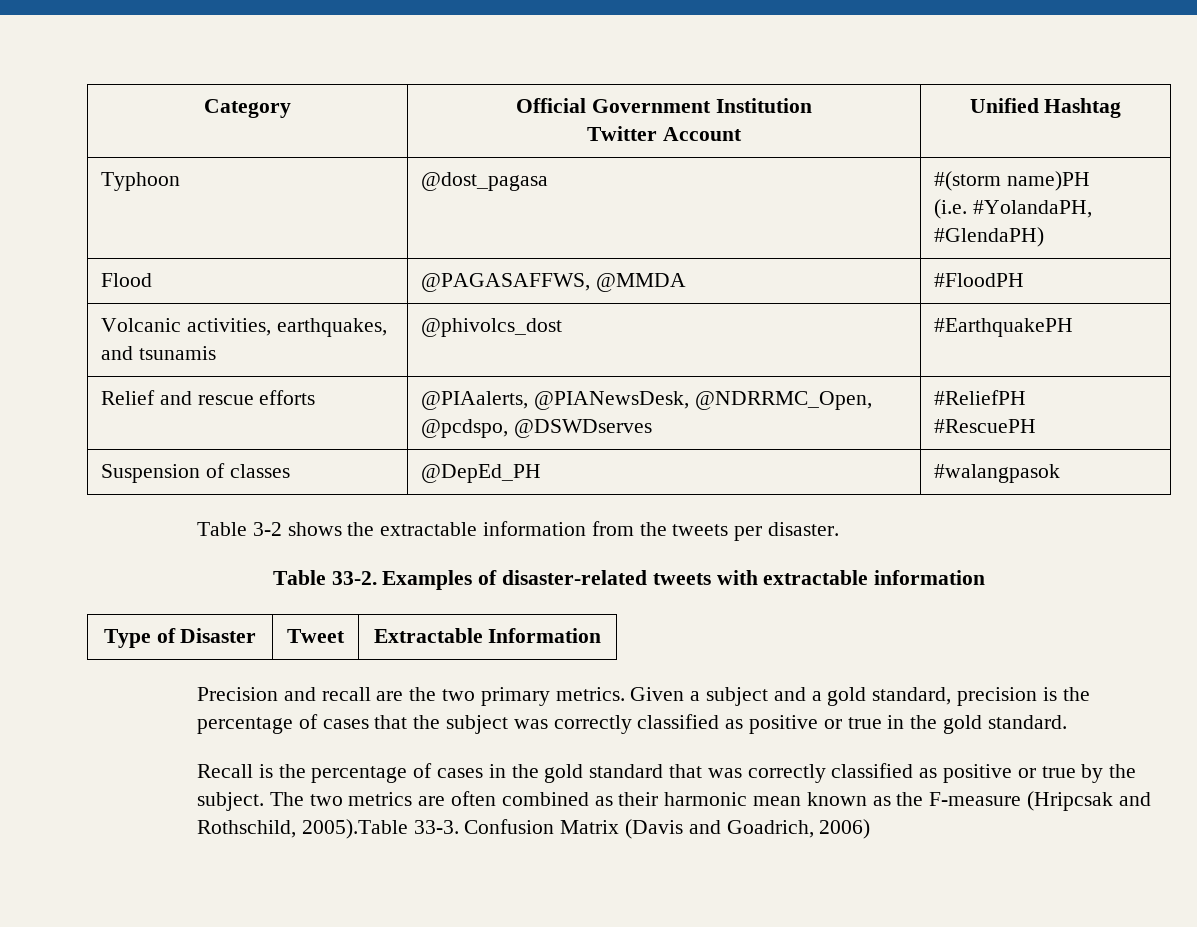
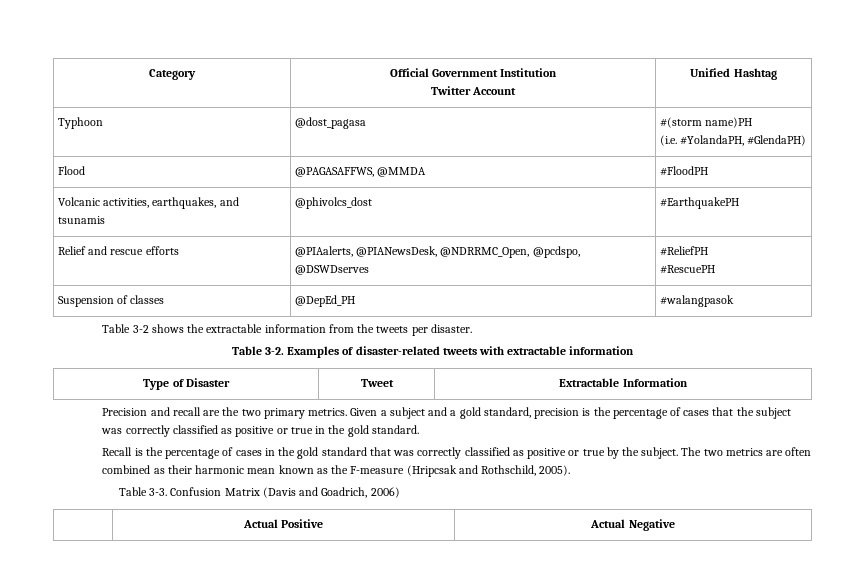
[331,571,377,585] 33-2. -> [264,347,284,355] 3-2.
[301,819,459,839] 2005).Table 33-3. -> [539,465,571,476] [118,487,168,496] 2005). // Table 3-3.
(871, 829) none -> [242,519,324,528] [590,519,675,531] // | Actual Positive | Actual Negative

